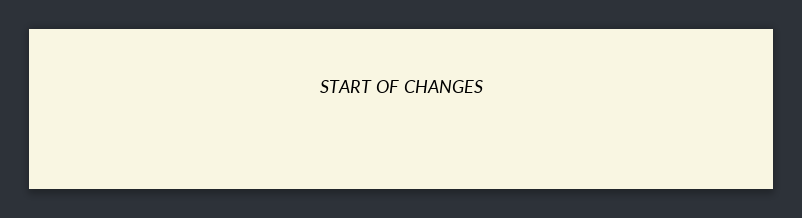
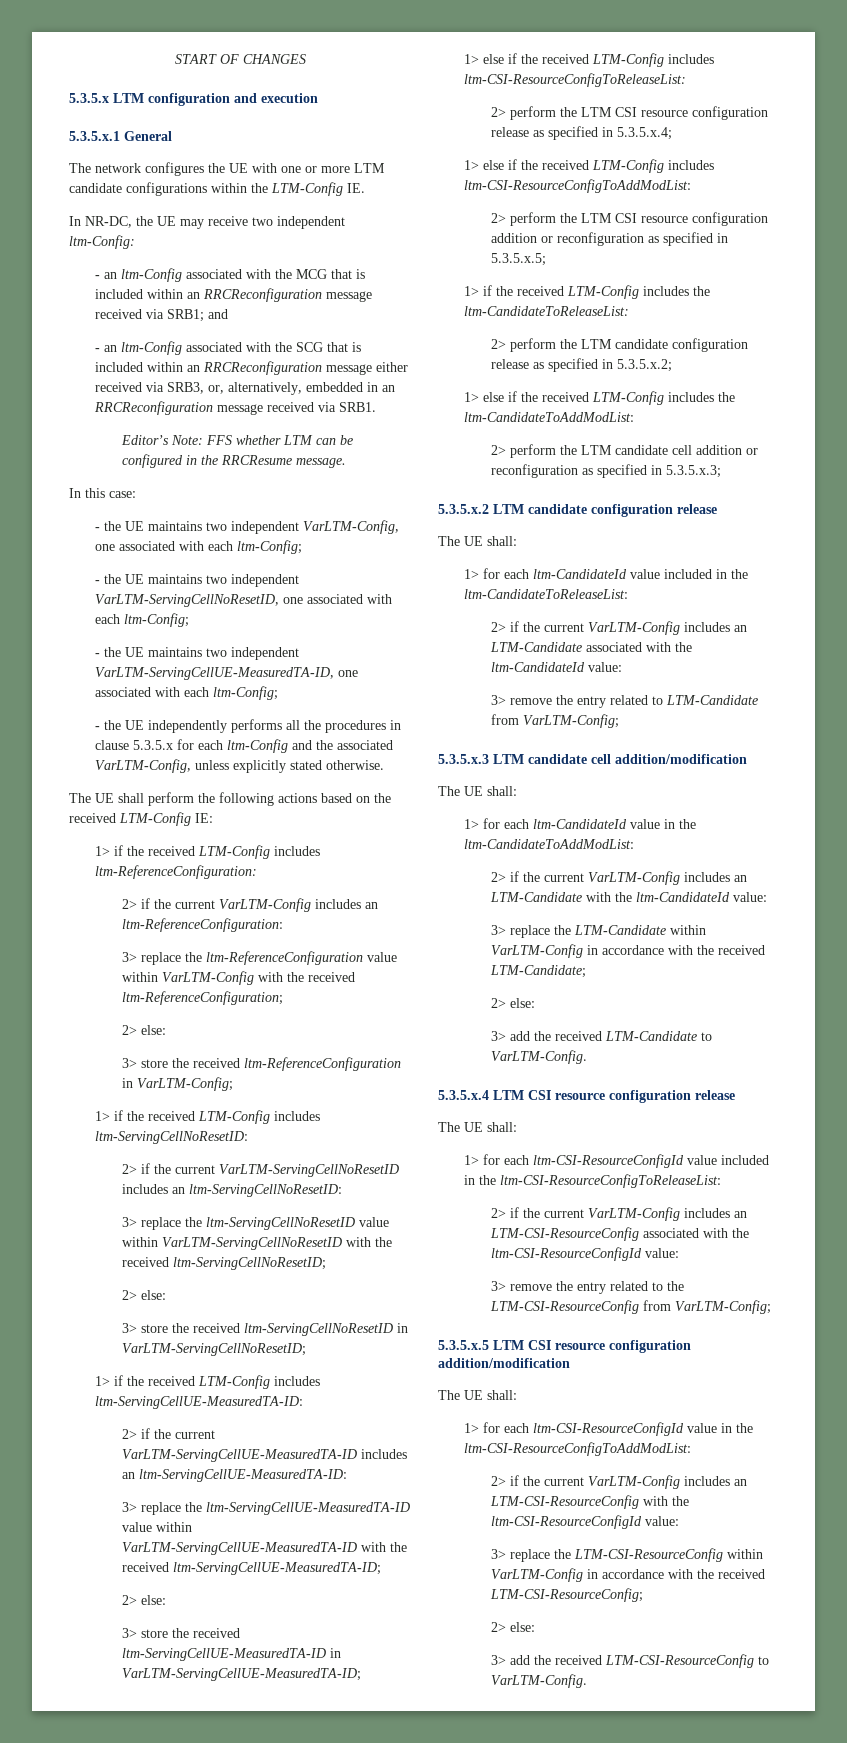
(483, 86) none -> [69,93,318,106] [69,131,172,141] [69,162,385,176] [69,182,365,196] [69,216,345,229] [69,235,135,249] [95,268,366,282] [95,288,373,302] [95,309,229,322] [95,341,362,355] [95,361,409,375] [95,382,396,395] [94,401,377,415] [120,435,353,445] [121,454,346,468] [69,488,136,498] [95,520,400,534] [95,540,303,554] [95,574,300,587] [95,594,393,607] [95,613,190,627] [95,647,300,660] [95,667,359,680] [95,686,279,700] [95,719,402,733] [95,739,394,753] [95,759,385,773] [69,792,391,806] [69,812,213,826] [95,845,321,859] [95,865,258,879] [121,898,378,912] [121,918,283,932] [121,951,397,965] [121,971,355,985] [121,991,283,1005] [121,1025,166,1035] [121,1057,401,1071] [121,1077,233,1091] [95,1110,321,1124] [95,1131,249,1144] [121,1163,399,1177] [121,1184,342,1197] [121,1217,389,1230] [121,1237,392,1250] [121,1257,326,1270] [121,1290,166,1300] [121,1323,408,1336] [121,1343,306,1356] [95,1375,321,1389] [95,1396,304,1409] [121,1428,215,1439] [121,1449,407,1462] [121,1469,347,1482] [121,1502,410,1515] [121,1522,192,1532] [121,1542,407,1555] [121,1562,381,1575] [121,1595,166,1605] [121,1628,240,1638] [121,1648,341,1661] [121,1668,361,1681] [464,53,715,67] [464,73,687,87] [490,106,768,120] [490,126,672,140] [464,159,715,173] [464,179,692,193] [490,212,768,226] [490,232,728,246] [490,253,546,266] [464,285,711,299] [464,306,630,316] [490,338,748,352] [490,358,672,372] [464,391,736,405] [464,412,635,422] [490,444,758,458] [490,464,721,478] [438,504,717,517] [438,536,517,546] [464,568,749,579] [464,589,629,599] [490,621,747,635] [489,642,692,652] [490,662,622,672] [490,695,758,708] [490,714,619,728] [438,754,747,764] [438,786,517,796] [464,818,697,829] [464,839,635,849] [490,871,747,885] [489,892,767,902] [490,925,706,938] [490,944,765,958] [489,965,586,978] [490,998,535,1008] [490,1031,712,1041] [490,1050,587,1064] [438,1090,735,1103] [438,1122,517,1132] [464,1154,770,1168] [464,1174,722,1188] [490,1207,747,1221] [489,1227,749,1241] [490,1247,679,1261] [490,1281,684,1294] [489,1300,771,1314] [438,1340,691,1353] [438,1358,570,1368] [438,1390,517,1400] [464,1422,754,1436] [464,1442,692,1456] [490,1475,747,1489] [489,1495,689,1509] [490,1515,679,1529] [490,1548,763,1562] [490,1568,765,1582] [489,1588,643,1602] [490,1622,535,1632] [490,1654,769,1668] [490,1674,587,1688] // 5.3.5.x LTM configuration and execution // 5.3.5.x.1 General // The network configures the UE with one or more LTM candidate configurations within the LTM-Config IE. // In NR-DC, the UE may receive two independent ltm-Config: // - an ltm-Config associated with the MCG that is included within an RRCReconfiguration message received via SRB1; and // - an ltm-Config associated with the SCG that is included within an RRCReconfiguration message either received via SRB3, or, alternatively, embedded in an RRCReconfiguration message received via SRB1. // Editor’s Note: FFS whether LTM can be configured in the RRCResume message. // In this case: // - the UE maintains two independent VarLTM-Config, one associated with each ltm-Config; // - the UE maintains two independent VarLTM-ServingCellNoResetID, one associated with each ltm-Config; // - the UE maintains two independent VarLTM-ServingCellUE-MeasuredTA-ID, one associated with each ltm-Config; // - the UE independently performs all the procedures in clause 5.3.5.x for each ltm-Config and the associated VarLTM-Config, unless explicitly stated otherwise. // The UE shall perform the following actions based on the received LTM-Config IE: // 1> if the received LTM-Config includes ltm-ReferenceConfiguration: // 2> if the current VarLTM-Config includes an ltm-ReferenceConfiguration: // 3> replace the ltm-ReferenceConfiguration value within VarLTM-Config with the received ltm-ReferenceConfiguration; // 2> else: // 3> store the received ltm-ReferenceConfiguration in VarLTM-Config; // 1> if the received LTM-Config includes ltm-ServingCellNoResetID: // 2> if the current VarLTM-ServingCellNoResetID includes an ltm-ServingCellNoResetID: // 3> replace the ltm-ServingCellNoResetID value within VarLTM-ServingCellNoResetID with the received ltm-ServingCellNoResetID; // 2> else: // 3> store the received ltm-ServingCellNoResetID in VarLTM-ServingCellNoResetID; // 1> if the received LTM-Config includes ltm-ServingCellUE-MeasuredTA-ID: // 2> if the current VarLTM-ServingCellUE-MeasuredTA-ID includes an ltm-ServingCellUE-MeasuredTA-ID: // 3> replace the ltm-ServingCellUE-MeasuredTA-ID value within VarLTM-ServingCellUE-MeasuredTA-ID with the received ltm-ServingCellUE-MeasuredTA-ID; // 2> else: // 3> store the received ltm-ServingCellUE-MeasuredTA-ID in VarLTM-ServingCellUE-MeasuredTA-ID; // 1> else if the received LTM-Config includes ltm-CSI-ResourceConfigToReleaseList: // 2> perform the LTM CSI resource configuration release as specified in 5.3.5.x.4; // 1> else if the received LTM-Config includes ltm-CSI-ResourceConfigToAddModList: // 2> perform the LTM CSI resource configuration addition or reconfiguration as specified in 5.3.5.x.5; // 1> if the received LTM-Config includes the ltm-CandidateToReleaseList: // 2> perform the LTM candidate configuration release as specified in 5.3.5.x.2; // 1> else if the received LTM-Config includes the ltm-CandidateToAddModList: // 2> perform the LTM candidate cell addition or reconfiguration as specified in 5.3.5.x.3; // 5.3.5.x.2 LTM candidate configuration release // The UE shall: // 1> for each ltm-CandidateId value included in the ltm-CandidateToReleaseList: // 2> if the current VarLTM-Config includes an LTM-Candidate associated with the ltm-CandidateId value: // 3> remove the entry related to LTM-Candidate from VarLTM-Config; // 5.3.5.x.3 LTM candidate cell addition/modification // The UE shall: // 1> for each ltm-CandidateId value in the ltm-CandidateToAddModList: // 2> if the current VarLTM-Config includes an LTM-Candidate with the ltm-CandidateId value: // 3> replace the LTM-Candidate within VarLTM-Config in accordance with the received LTM-Candidate; // 2> else: // 3> add the received LTM-Candidate to VarLTM-Config. // 5.3.5.x.4 LTM CSI resource configuration release // The UE shall: // 1> for each ltm-CSI-ResourceConfigId value included in the ltm-CSI-ResourceConfigToReleaseList: // 2> if the current VarLTM-Config includes an LTM-CSI-ResourceConfig associated with the ltm-CSI-ResourceConfigId value: // 3> remove the entry related to the LTM-CSI-ResourceConfig from VarLTM-Config; // 5.3.5.x.5 LTM CSI resource configuration addition/modification // The UE shall: // 1> for each ltm-CSI-ResourceConfigId value in the ltm-CSI-ResourceConfigToAddModList: // 2> if the current VarLTM-Config includes an LTM-CSI-ResourceConfig with the ltm-CSI-ResourceConfigId value: // 3> replace the LTM-CSI-ResourceConfig within VarLTM-Config in accordance with the received LTM-CSI-ResourceConfig; // 2> else: // 3> add the received LTM-CSI-ResourceConfig to VarLTM-Config.

